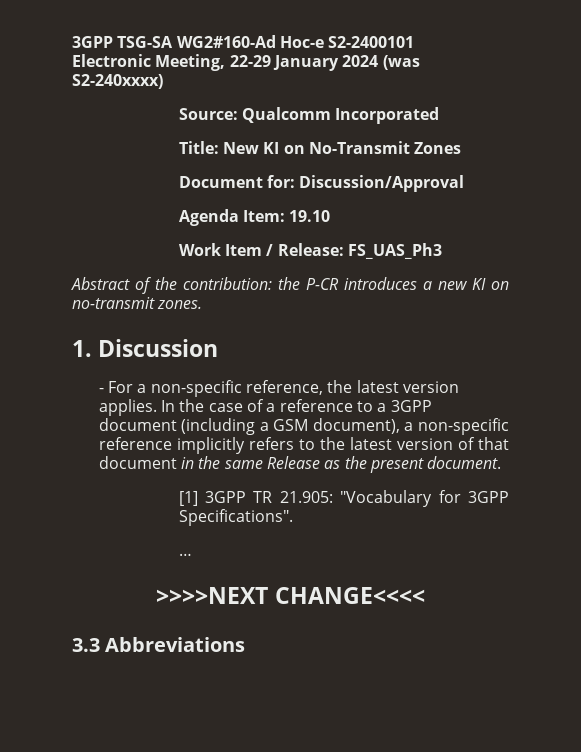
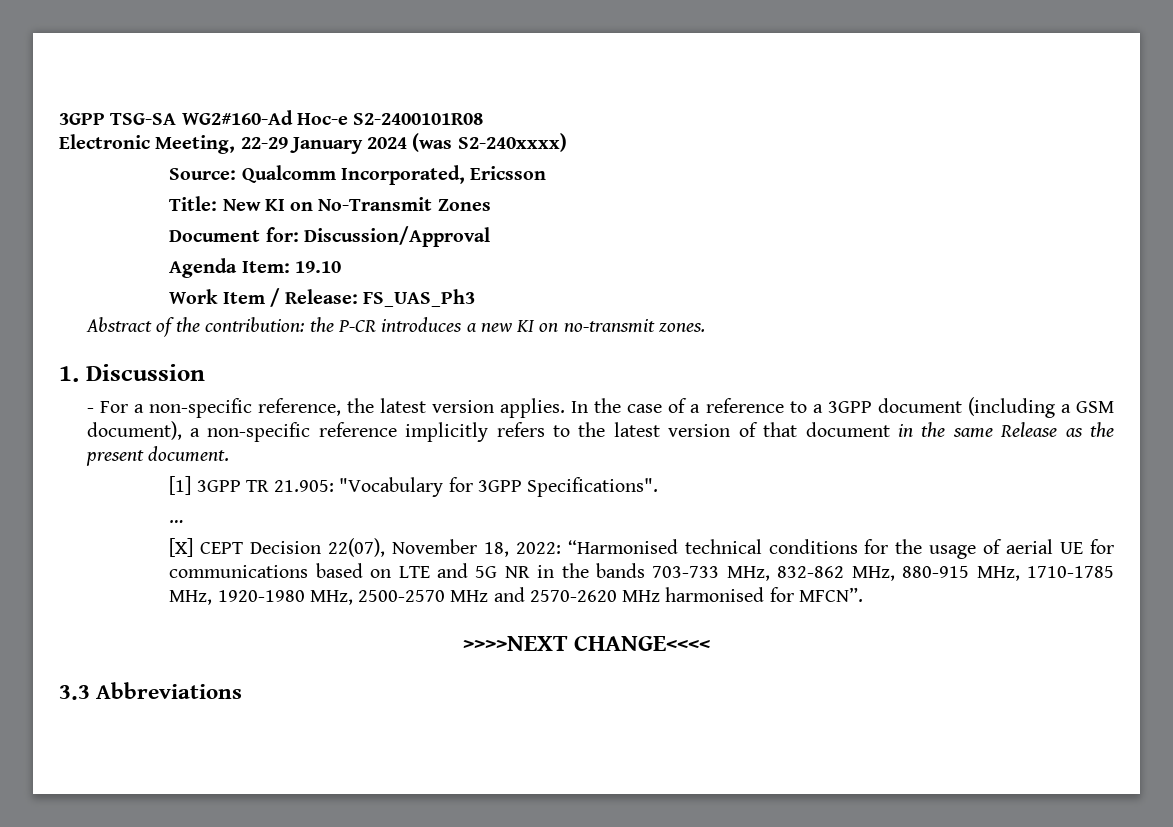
[328,36,415,48] S2-2400101 -> [353,113,484,125] S2-2400101R08
[335,107,440,124] Incorporated -> [340,165,547,185] Incorporated, Ericsson
(192, 554) none -> [169,538,1115,559] [169,563,1115,581] [169,587,863,605] // [X] CEPT Decision 22(07), November 18, 2022: “Harmonised technical conditions for the usage of aerial UE for communications based on LTE and 5G NR in the bands 703-733 MHz, 832-862 MHz, 880-915 MHz, 1710-1785 MHz, 1920-1980 MHz, 2500-2570 MHz and 2570-2620 MHz harmonised for MFCN”.

